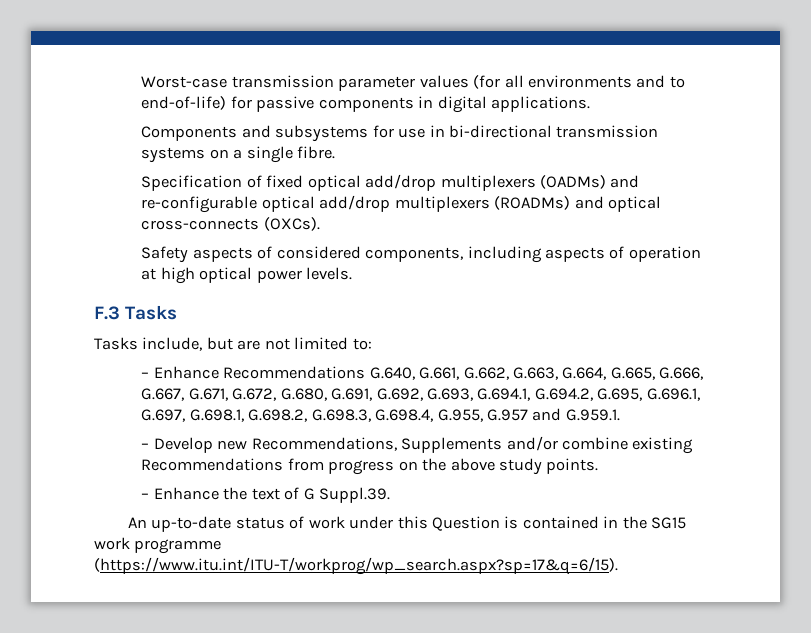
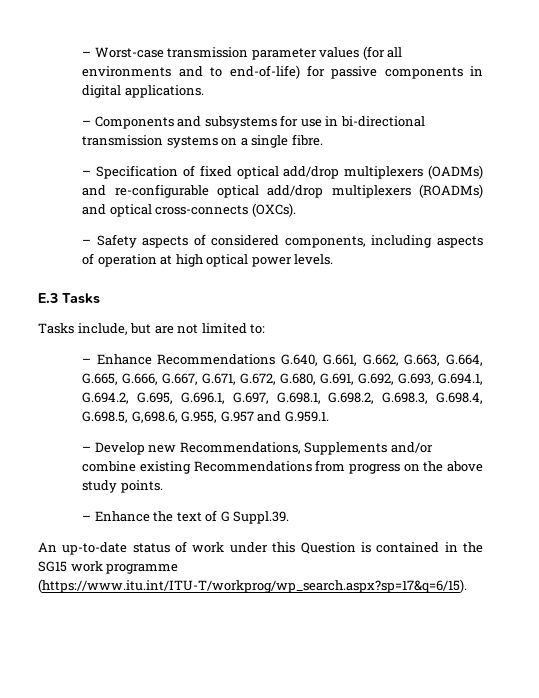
(141, 82) none -> [82,51,92,57] –
(590, 104) none -> [82,120,92,126] –
(336, 152) none -> [82,170,92,176] –
(320, 224) none -> [82,239,92,245] –
[94,306,120,320] F.3 -> [38,293,58,303] E.3
(434, 415) none -> [82,411,178,423] G.698.5, G,698.6,

